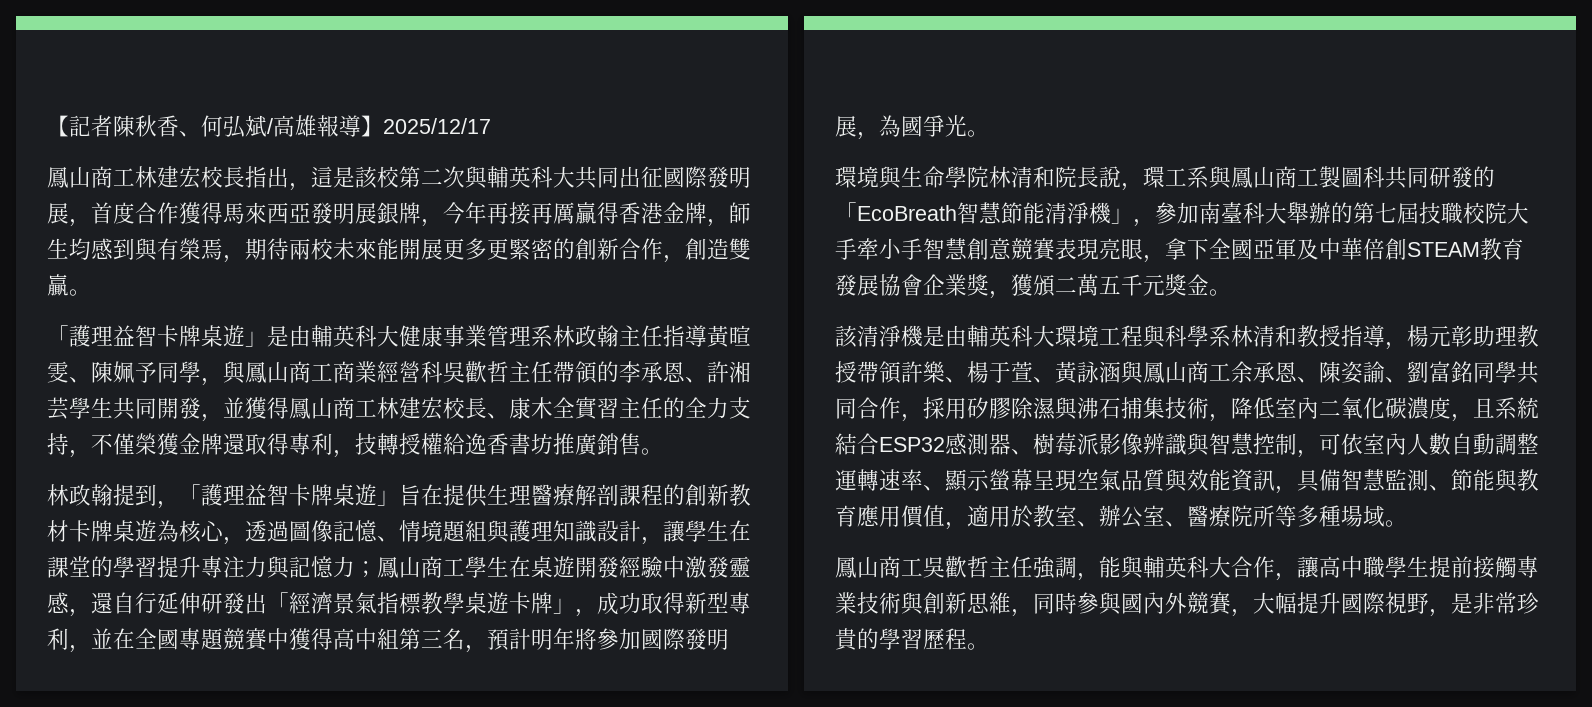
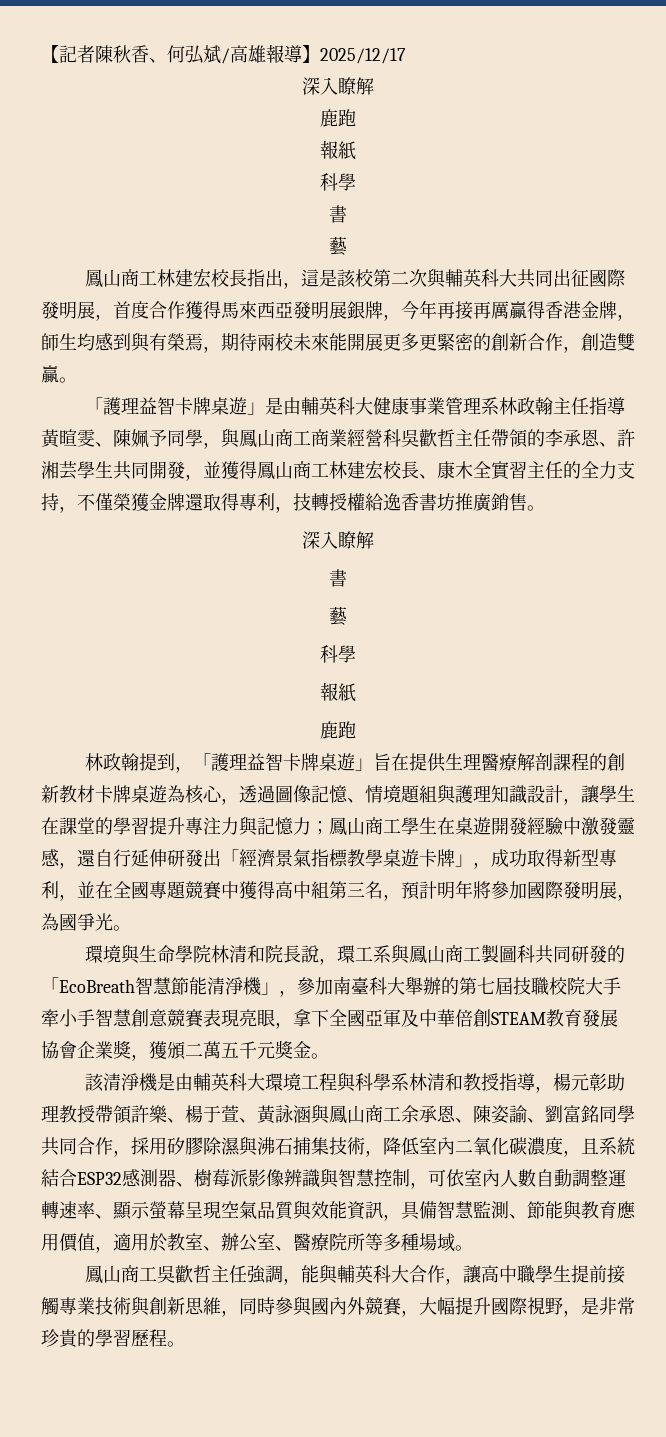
(491, 126) none -> [302,77,374,95] [320,109,356,127] [320,140,356,160] [320,173,356,191] [329,205,347,223] [329,236,347,256] // 深入瞭解 // 鹿跑 // 報紙 // 科學 // 書 // 藝
(663, 451) none -> [302,531,374,549] [329,569,347,587] [329,606,347,626] [320,645,356,663] [320,682,356,702] [320,721,356,739] // 深入瞭解 // 書 // 藝 // 科學 // 報紙 // 鹿跑

